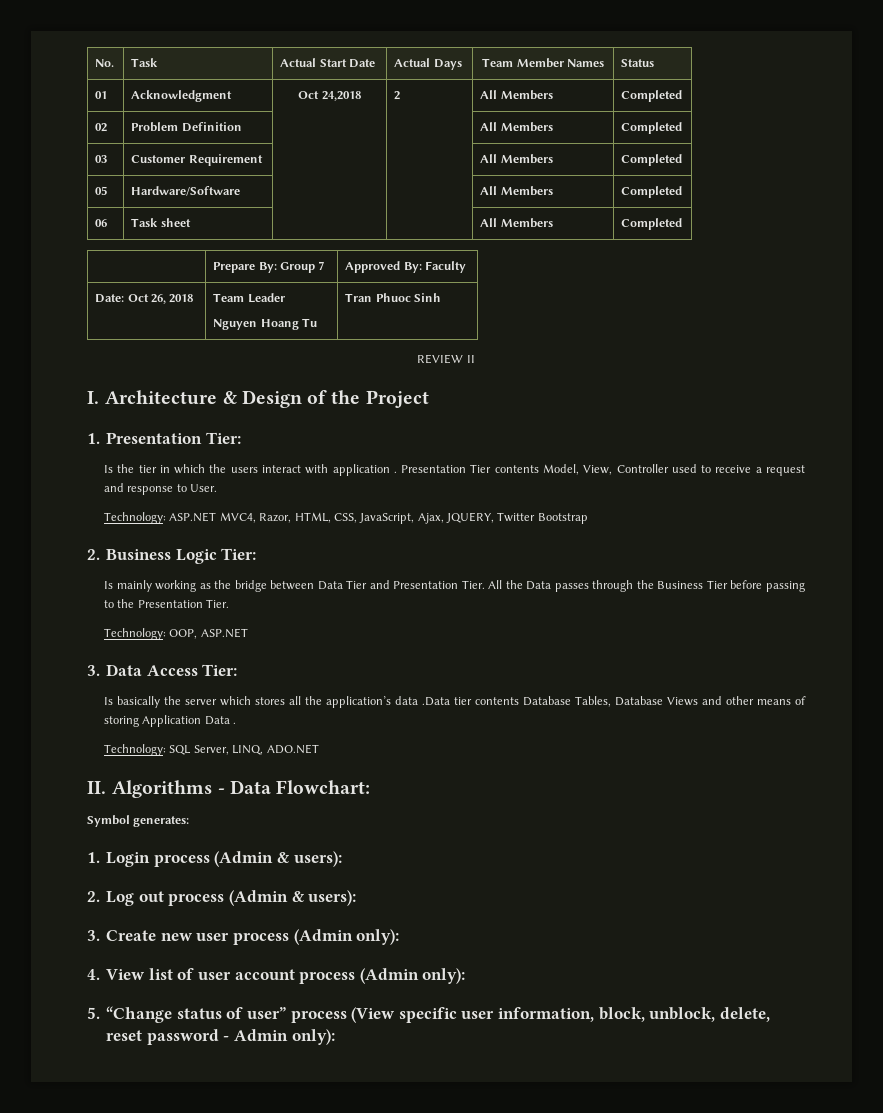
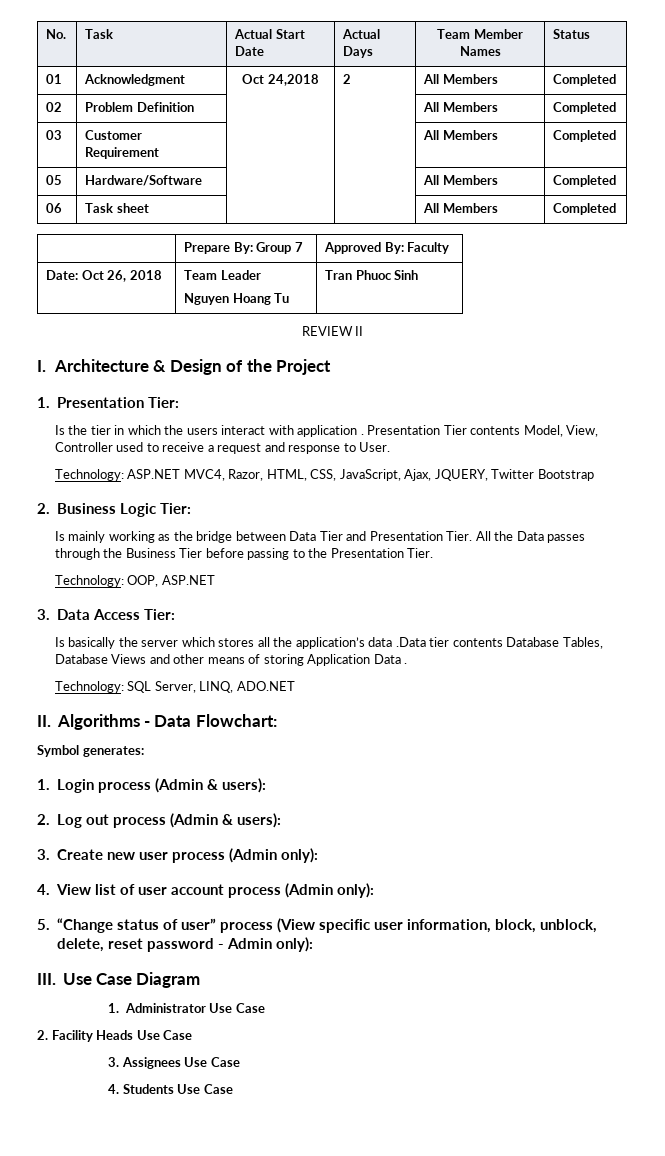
(335, 1037) none -> [37,972,201,988] [108,1003,265,1013] [37,1030,193,1042] [108,1057,240,1069] [108,1084,233,1094] // III. Use Case Diagram // 1. Administrator Use Case // 2. Facility Heads Use Case // 3. Assignees Use Case // 4. Students Use Case

